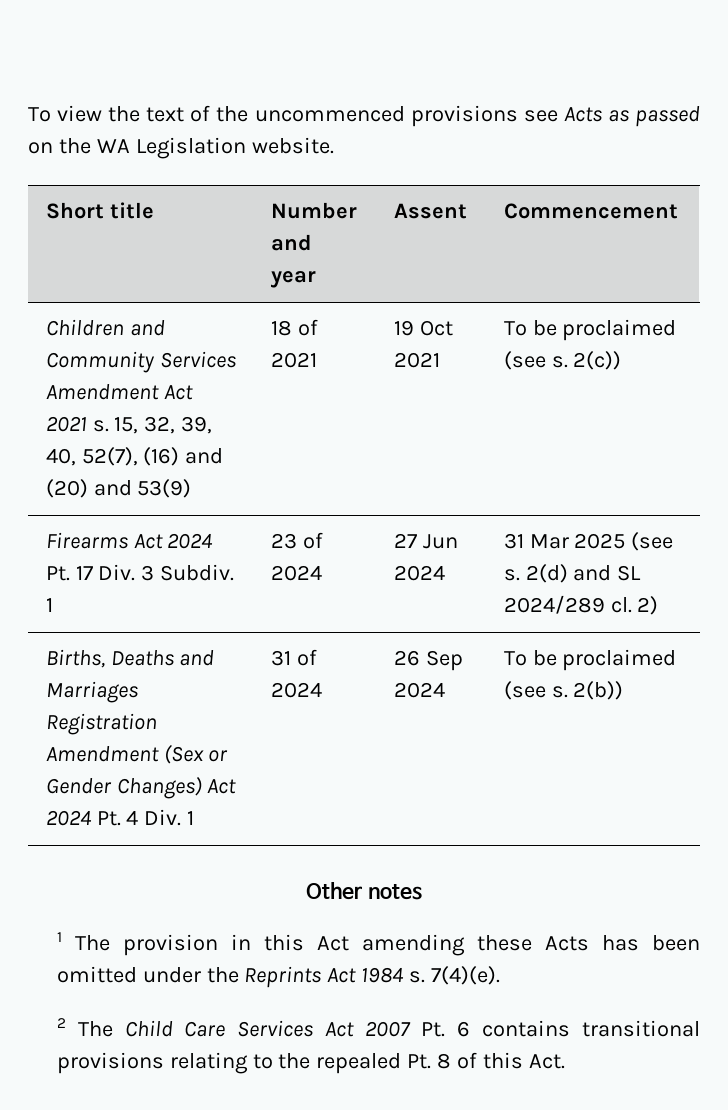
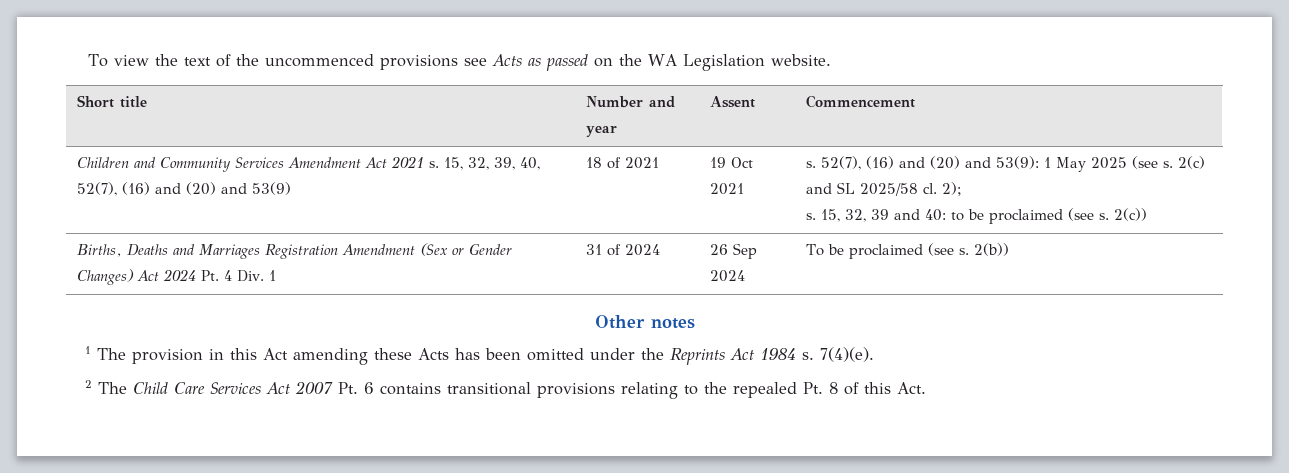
[503,321,527,336] To -> [806,156,1206,172] [806,182,963,196] [806,209,965,222] s. 52(7), (16) and (20) and 53(9): 1 May 2025 (see s. 2(c) and SL 2025/58 cl. 2); // s. 15, 32, 39 and 40: to
[45,532,214,549] [45,564,235,581] [45,598,53,612] [270,532,323,549] [270,565,322,581] [393,533,458,549] [393,565,445,581] [503,532,674,551] [503,564,642,583] [503,595,659,615] // Firearms Act 2024 Pt. 17 Div. 3 Subdiv. 1 | 23 of 2024 | 27 Jun 2024 | 31 Mar 2025 (see s. 2(d) and SL 2024/289 cl. 2) -> (1148, 214) none

